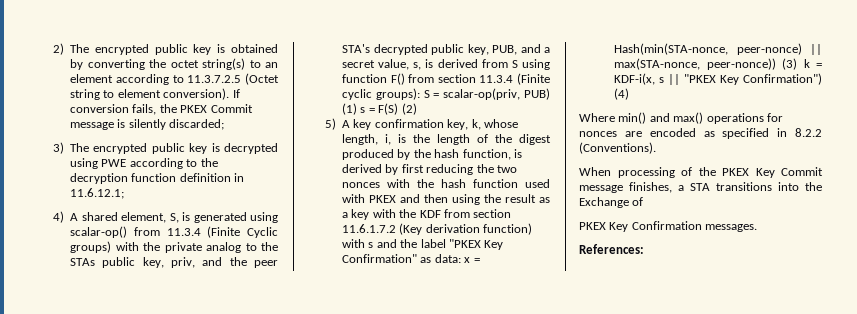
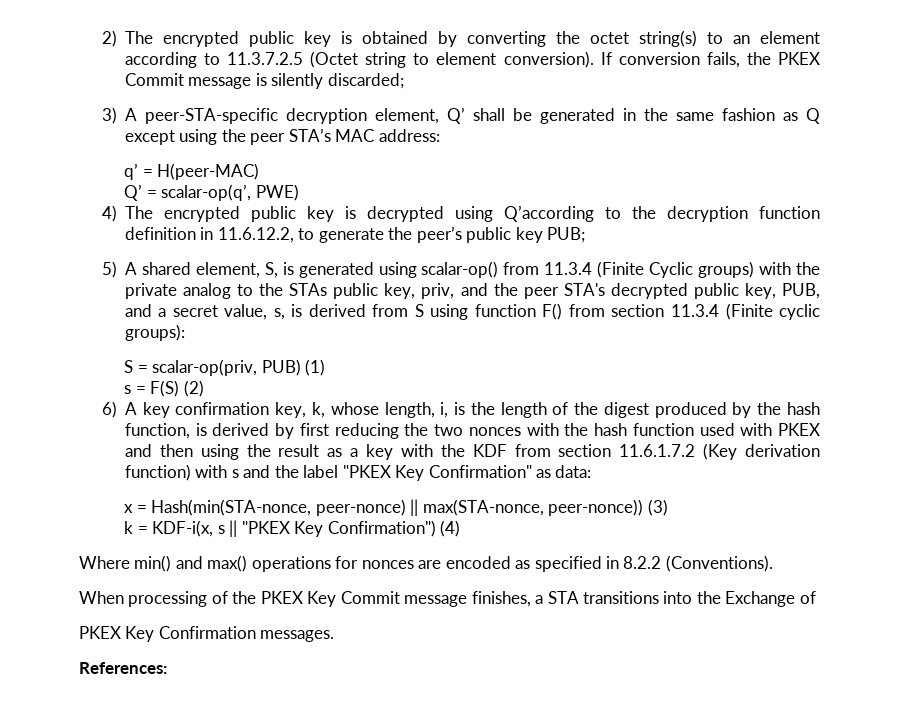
(64, 148) none -> [124,107,820,124] [124,128,440,145] [124,163,260,180] [124,184,299,201] [101,205,117,222] A peer-STA-specific decryption element, Q’ shall be generated in the same fashion as Q except using the peer STA’s MAC address: // q’ = H(peer-MAC) // Q’ = scalar-op(q’, PWE) // 4)
[101,158,183,169] PWE according -> [503,205,594,222] Q’according
[70,188,125,199] [52,211,64,223] 11.6.12.1; // 4) -> [217,226,586,243] [101,261,117,278] 11.6.12.2, to generate the peer’s public key PUB; // 5)
(420, 94) none -> (185, 332) //
(358, 109) none -> (326, 367) //
[324,118,336,130] 5) -> [101,401,117,418] 6)
(461, 258) none -> (592, 471) //
(798, 64) none -> (668, 507) //

